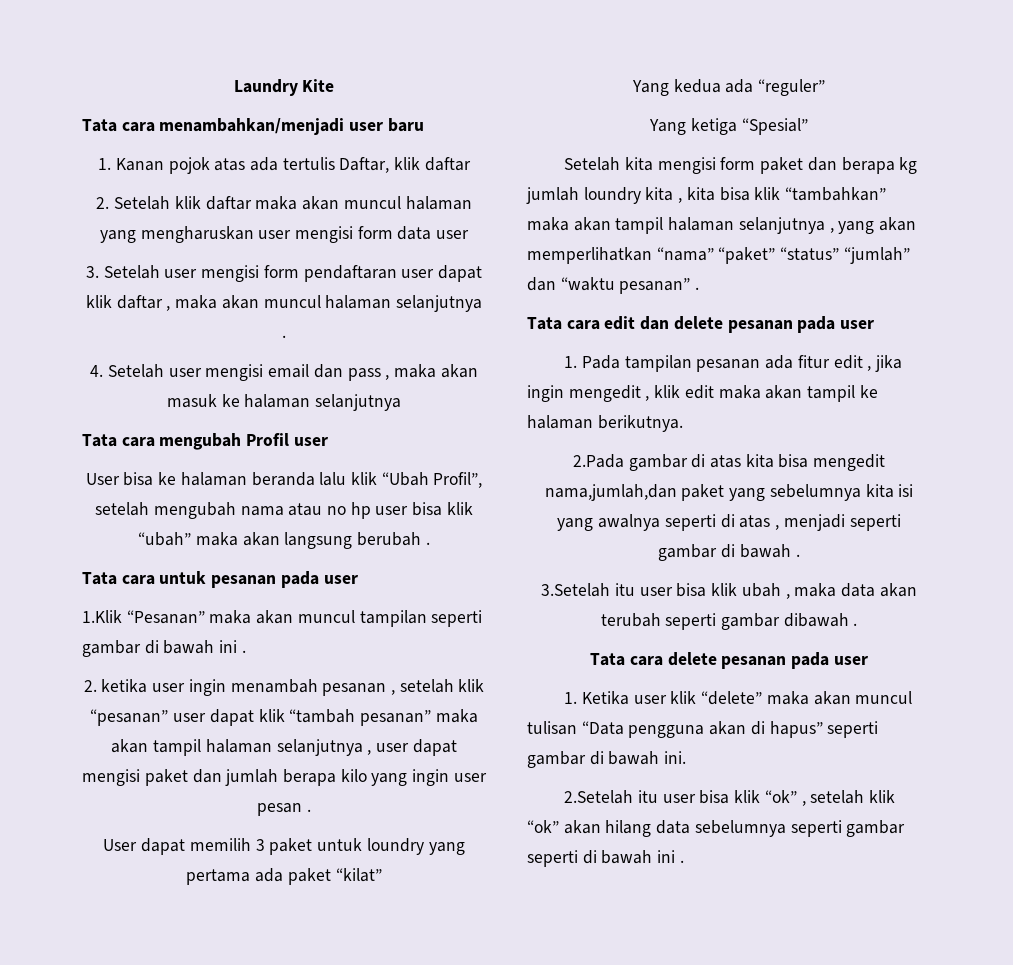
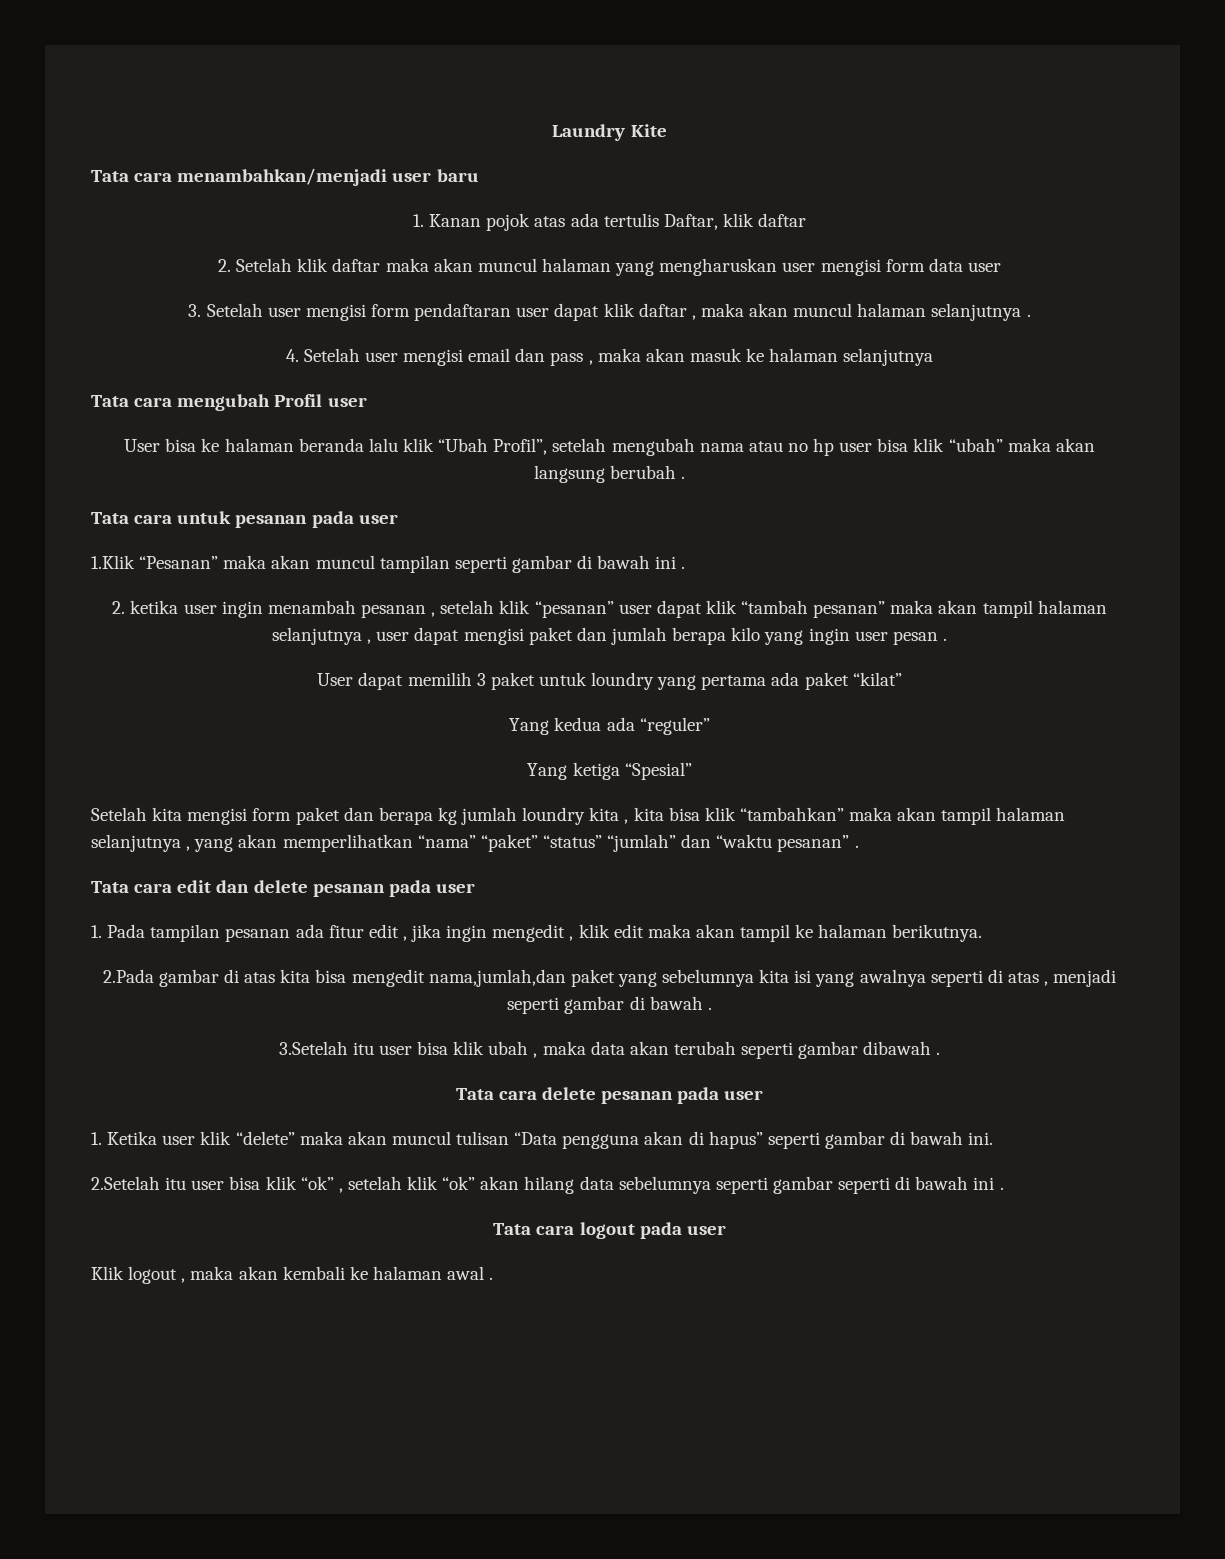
(684, 861) none -> [493,1222,726,1239] [91,1266,494,1284] // Tata cara logout pada user // Klik logout , maka akan kembali ke halaman awal .

